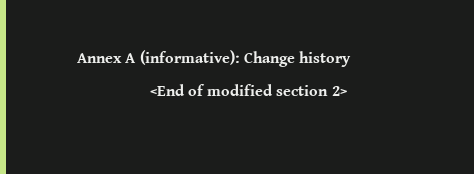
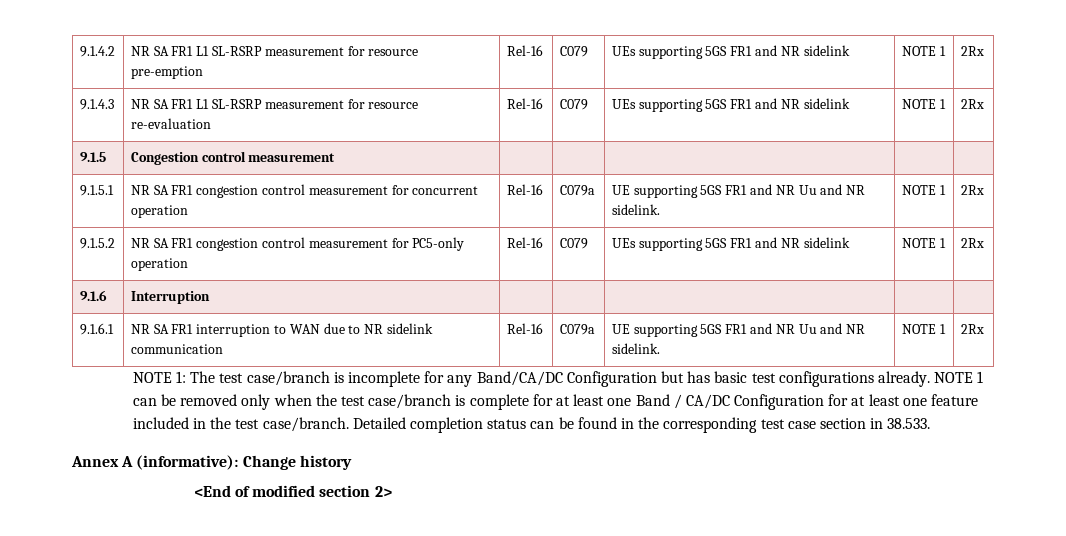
(77, 58) none -> [79,46,115,57] [130,46,419,56] [130,66,203,79] [506,45,543,56] [559,46,588,57] [611,45,850,59] [901,46,946,56] [960,46,984,56] [79,99,114,110] [130,99,419,109] [130,118,211,129] [506,98,543,109] [559,99,588,110] [611,98,850,112] [901,99,946,109] [960,99,984,109] [79,152,106,162] [130,151,336,165] [79,185,114,196] [130,184,479,198] [130,205,188,218] [506,184,543,195] [559,185,595,196] [611,184,866,198] [611,204,660,215] [901,185,946,195] [960,185,984,195] [79,238,115,249] [130,237,465,251] [130,258,188,271] [506,237,543,248] [559,238,588,249] [611,237,850,251] [901,238,946,248] [960,238,984,248] [79,290,107,301] [130,291,210,304] [79,323,114,335] [130,323,433,337] [130,344,223,354] [506,323,543,334] [559,324,595,335] [611,323,866,337] [611,343,660,354] [901,324,946,334] [960,324,984,334] [132,371,984,387] [132,394,978,410] [132,417,931,433] 9.1.4.2 | NR SA FR1 L1 SL-RSRP measurement for resource pre-emption | Rel-16 | C079 | UEs supporting 5GS FR1 and NR sidelink | NOTE 1 | 2Rx // 9.1.4.3 | NR SA FR1 L1 SL-RSRP measurement for resource re-evaluation | Rel-16 | C079 | UEs supporting 5GS FR1 and NR sidelink | NOTE 1 | 2Rx // 9.1.5 | Congestion control measurement | | | | | // 9.1.5.1 | NR SA FR1 congestion control measurement for concurrent operation | Rel-16 | C079a | UE supporting 5GS FR1 and NR Uu and NR sidelink. | NOTE 1 | 2Rx // 9.1.5.2 | NR SA FR1 congestion control measurement for PC5-only operation | Rel-16 | C079 | UEs supporting 5GS FR1 and NR sidelink | NOTE 1 | 2Rx // 9.1.6 | Interruption | | | | | // 9.1.6.1 | NR SA FR1 interruption to WAN due to NR sidelink communication | Rel-16 | C079a | UE supporting 5GS FR1 and NR Uu and NR sidelink. | NOTE 1 | 2Rx // NOTE 1: The test case/branch is incomplete for any Band/CA/DC Configuration but has basic test configurations already. NOTE 1 can be removed only when the test case/branch is complete for at least one Band / CA/DC Configuration for at least one feature included in the test case/branch. Detailed completion status can be found in the corresponding test case section in 38.533. //

